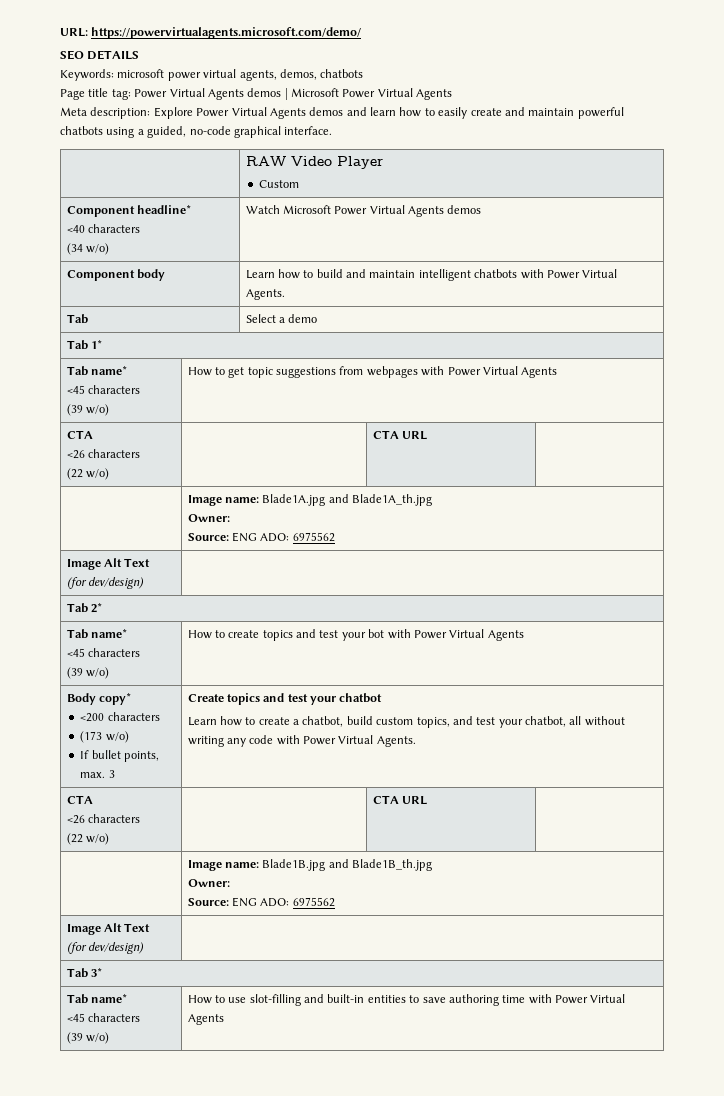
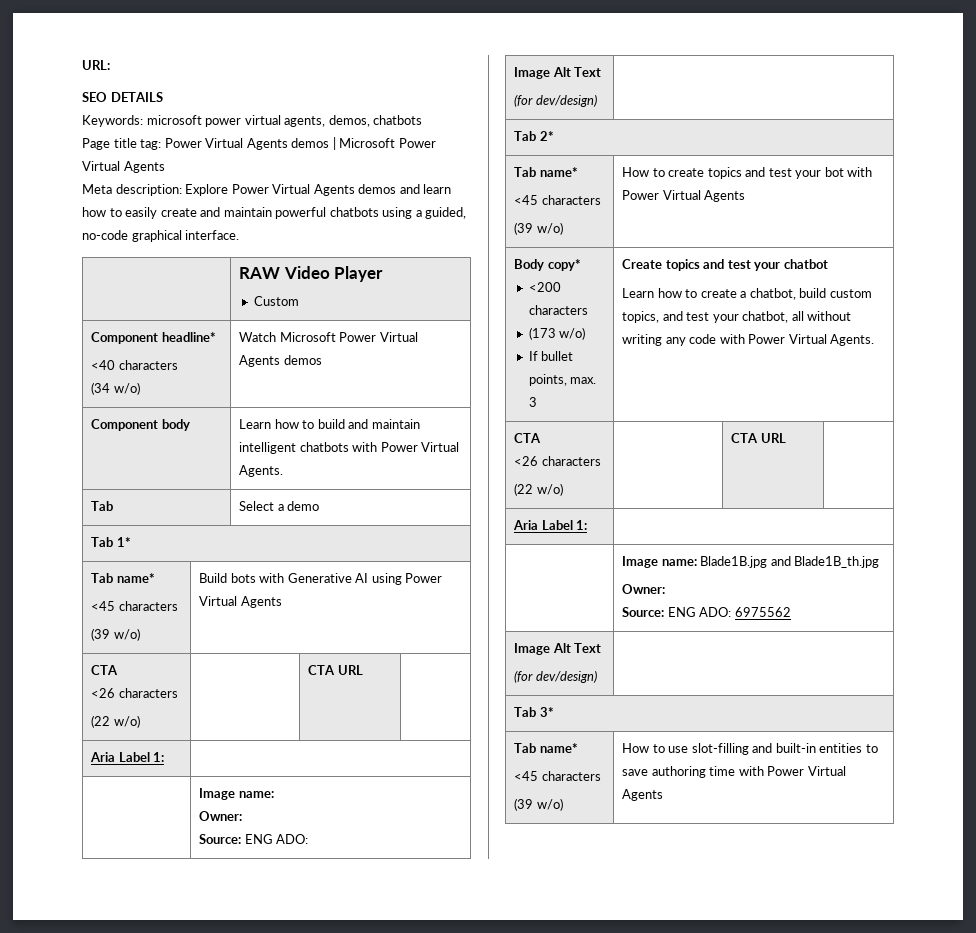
[91,27,362,39] https://powervirtualagents.microsoft.com/demo/ -> (110, 65) none
[187,366,445,378] How to get topic suggestions from webpages with -> [199,573,402,585] Build bots with Generative AI using
[187,494,433,506] [187,514,230,522] [187,532,335,542] // | Image name: Blade1A.jpg and Blade1A_th.jpg // Owner: // Source: ENG ADO: 6975562 -> [90,752,165,762] [199,788,274,800] [199,811,243,821] [199,834,309,844] // Aria Label 1: | // | Image name: // Owner: // Source: ENG ADO:
(427, 800) none -> [513,520,588,530] // Aria Label 1: |

